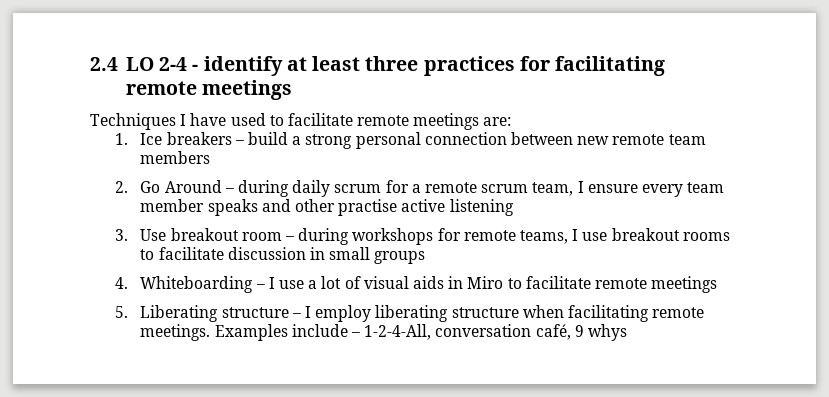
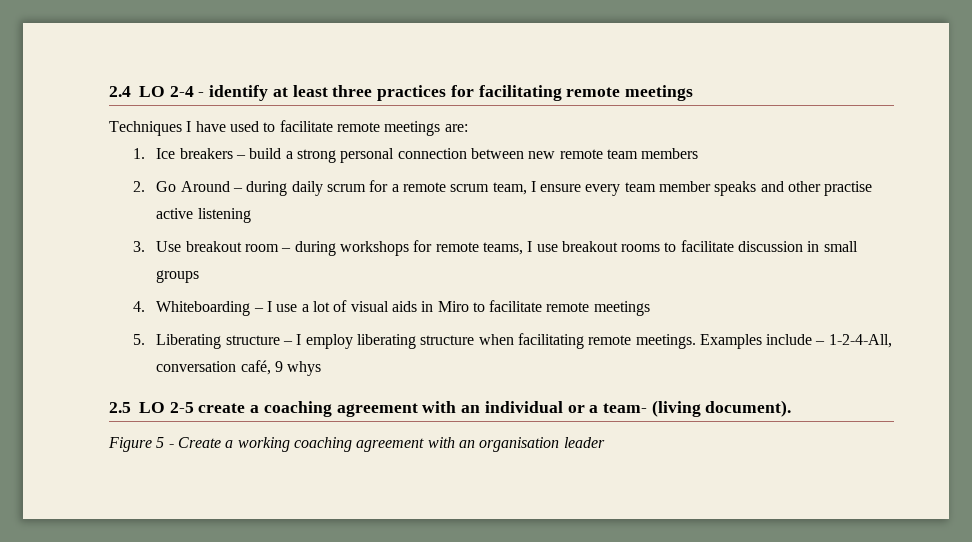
(627, 332) none -> [109,400,792,417] [108,437,605,452] // 2.5 LO 2-5 create a coaching agreement with an individual or a team- (living document). // Figure 5 - Create a working coaching agreement with an organisation leader

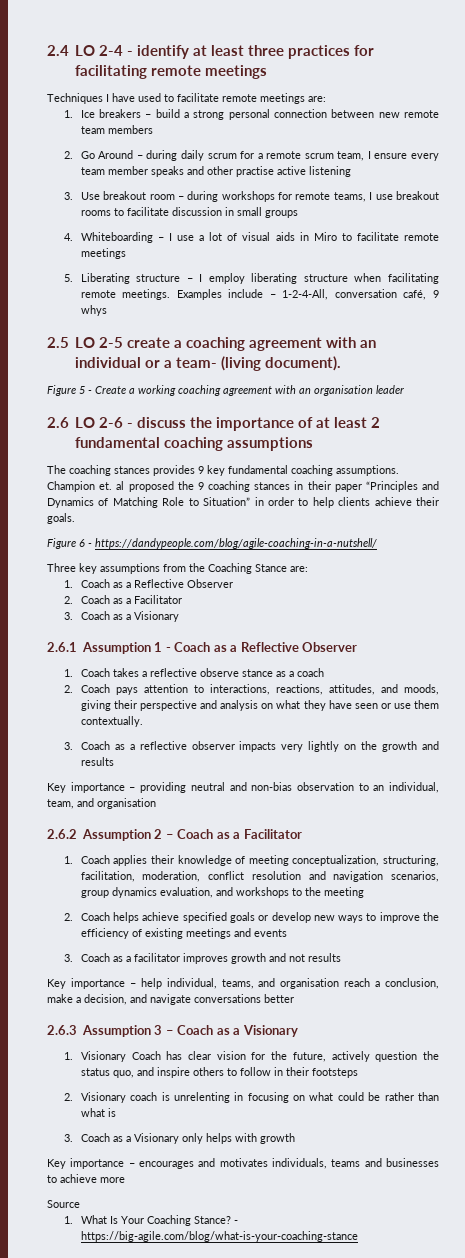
(605, 442) none -> [47,417,380,431] [74,437,313,451] [47,465,399,476] [47,481,439,492] [47,497,439,508] [47,513,75,524] [47,538,377,549] [47,563,308,574] [63,579,233,588] [63,595,182,604] [63,611,179,622] [47,642,358,654] [63,668,324,677] [63,684,440,695] [80,700,440,711] [80,716,143,727] [63,741,439,752] [80,757,114,766] [47,782,439,793] [47,798,156,809] [47,829,302,841] [63,855,439,866] [80,871,439,882] [80,887,364,898] [63,912,439,923] [80,928,287,939] [63,953,341,964] [47,978,439,989] [47,994,294,1005] [47,1025,298,1037] [63,1051,440,1062] [80,1067,358,1078] [63,1092,440,1103] [80,1108,116,1117] [63,1133,295,1144] [47,1158,439,1169] [47,1174,125,1183] [47,1200,80,1208] [63,1215,238,1226] [80,1231,358,1242] // 2.6 LO 2-6 - discuss the importance of at least 2 fundamental coaching assumptions // The coaching stances provides 9 key fundamental coaching assumptions. Champion et. al proposed the 9 coaching stances in their paper “Principles and Dynamics of Matching Role to Situation” in order to help clients achieve their goals. // Figure 6 - https://dandypeople.com/blog/agile-coaching-in-a-nutshell/ // Three key assumptions from the Coaching Stance are: // 1. Coach as a Reflective Observer // 2. Coach as a Facilitator // 3. Coach as a Visionary // 2.6.1 Assumption 1 - Coach as a Reflective Observer // 1. Coach takes a reflective observe stance as a coach // 2. Coach pays attention to interactions, reactions, attitudes, and moods, giving their perspective and analysis on what they have seen or use them contextually. // 3. Coach as a reflective observer impacts very lightly on the growth and results // Key importance – providing neutral and non-bias observation to an individual, team, and organisation // 2.6.2 Assumption 2 – Coach as a Facilitator // 1. Coach applies their knowledge of meeting conceptualization, structuring, facilitation, moderation, conflict resolution and navigation scenarios, group dynamics evaluation, and workshops to the meeting // 2. Coach helps achieve specified goals or develop new ways to improve the efficiency of existing meetings and events // 3. Coach as a facilitator improves growth and not results // Key importance – help individual, teams, and organisation reach a conclusion, make a decision, and navigate conversations better // 2.6.3 Assumption 3 – Coach as a Visionary // 1. Visionary Coach has clear vision for the future, actively question the status quo, and inspire others to follow in their footsteps // 2. Visionary coach is unrelenting in focusing on what could be rather than what is // 3. Coach as a Visionary only helps with growth // Key importance – encourages and motivates individuals, teams and businesses to achieve more // Source // 1. What Is Your Coaching Stance? - https://big-agile.com/blog/what-is-your-coaching-stance

